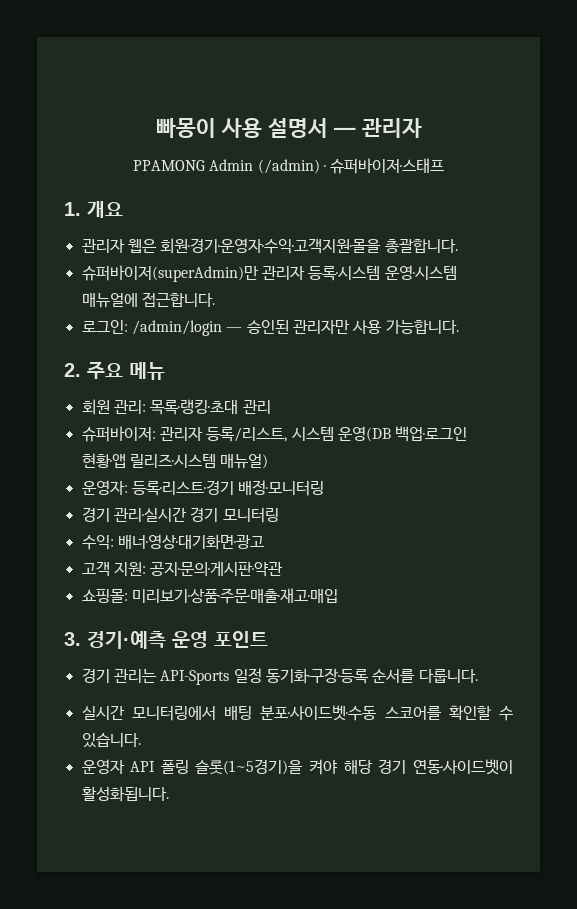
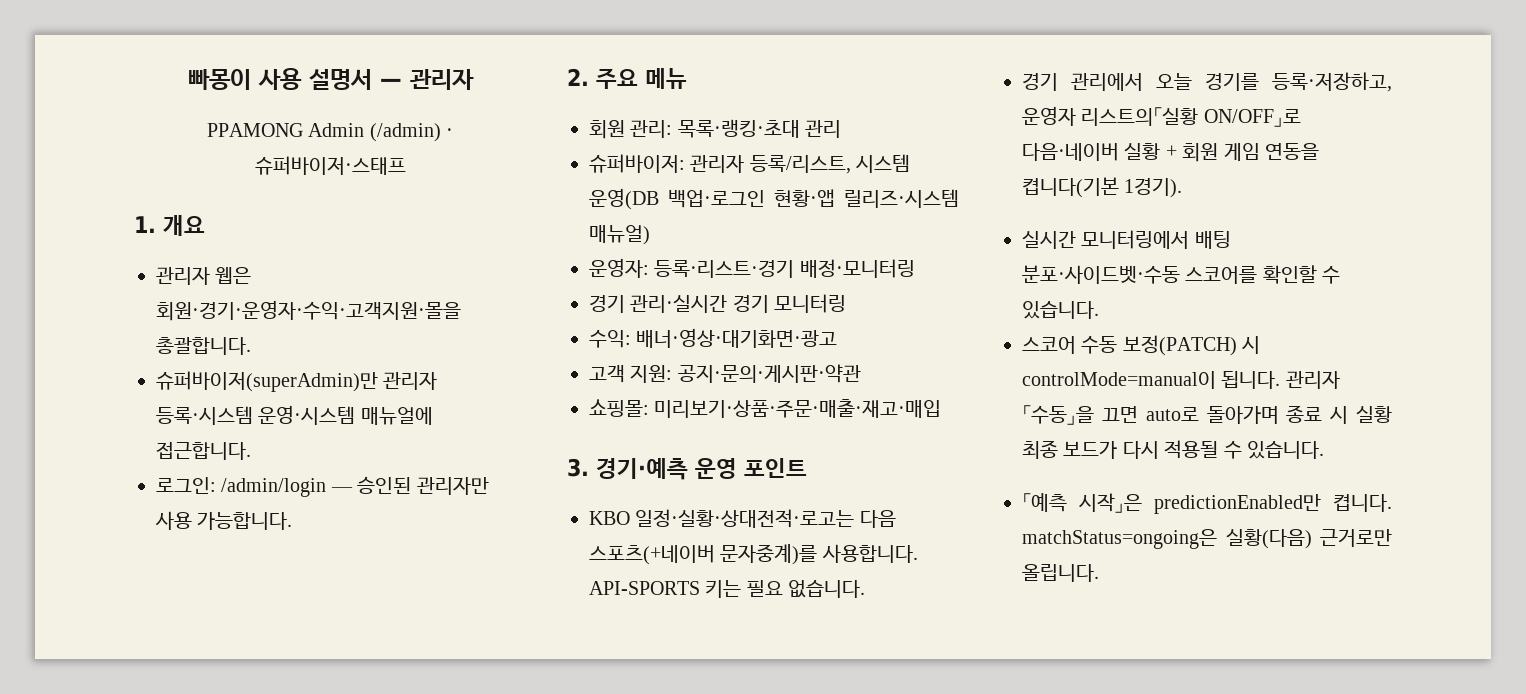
[81,668,478,685] 경기 관리는 API-Sports 일정 동기화·구장·등록 순서를 다룹니다. -> [589,509,896,528] [589,544,918,565] [589,580,866,598] [1022,72,1392,92] [1022,106,1301,127] [1022,143,1319,162] [1022,177,1183,198] KBO 일정·실황·상대전적·로고는 다음 스포츠(+네이버 문자중계)를 사용합니다. API-SPORTS 키는 필요 없습니다. // 경기 관리에서 오늘 경기를 등록·저장하고, 운영자 리스트의「실황 ON/OFF」로 다음·네이버 실황 + 회원 게임 연동을 켭니다(기본 1경기).
[81,759,513,775] [81,786,169,802] 운영자 API 폴링 슬롯(1~5경기)을 켜야 해당 경기 연동·사이드벳이 활성화됩니다. -> [1022,335,1261,356] [1022,371,1340,389] [1022,405,1392,425] [1022,440,1324,459] [1022,493,1392,514] [1022,529,1392,549] [1022,564,1099,582] 스코어 수동 보정(PATCH) 시 controlMode=manual이 됩니다. 관리자「수동」을 끄면 auto로 돌아가며 종료 시 실황 최종 보드가 다시 적용될 수 있습니다. // 「예측 시작」은 predictionEnabled만 켭니다. matchStatus=ongoing은 실황(다음) 근거로만 올립니다.

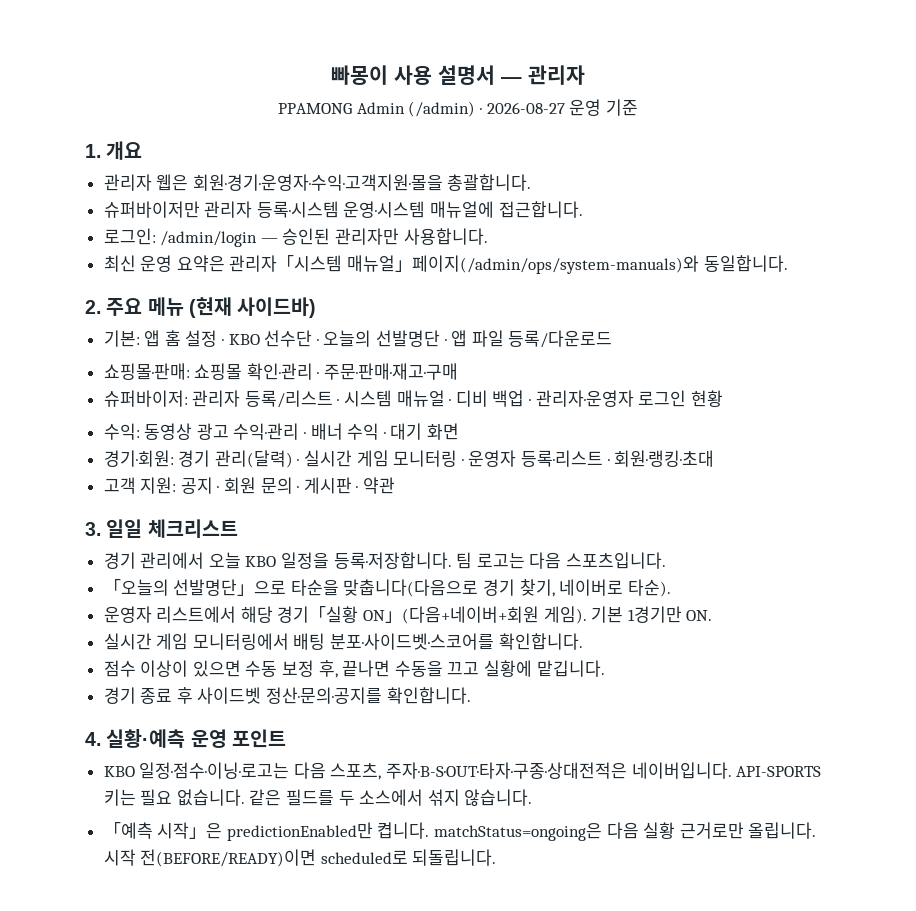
[254,156,406,175] 슈퍼바이저·스태프 -> [486,99,638,116] 2026-08-27 운영 기준
[156,371,378,392] 슈퍼바이저(superAdmin)만 -> [103,201,200,218] 슈퍼바이저만
[155,511,293,530] [567,68,687,89] [589,119,842,139] [589,154,911,174] [589,188,959,210] [589,225,650,245] [589,258,915,278] [589,294,847,313] [589,328,838,348] [589,364,861,383] [589,399,942,418] [567,458,807,480] [589,509,896,528] [589,544,918,565] [589,580,866,598] [1022,72,1392,92] [1022,106,1301,127] [1022,143,1319,162] [1022,177,1183,198] [1022,230,1231,249] [1022,265,1341,284] [1022,301,1099,319] [1022,335,1261,356] [1022,371,1340,389] [1022,405,1392,425] [1022,440,1324,459] 사용 가능합니다. // 2. 주요 메뉴 // 회원 관리: 목록·랭킹·초대 관리 // 슈퍼바이저: 관리자 등록/리스트, 시스템 운영(DB 백업·로그인 현황·앱 릴리즈·시스템 매뉴얼) // 운영자: 등록·리스트·경기 배정·모니터링 // 경기 관리·실시간 경기 모니터링 // 수익: 배너·영상·대기화면·광고 // 고객 지원: 공지·문의·게시판·약관 // 쇼핑몰: 미리보기·상품·주문·매출·재고·매입 // 3. 경기·예측 운영 포인트 // KBO 일정·실황·상대전적·로고는 다음 스포츠(+네이버 문자중계)를 사용합니다. API-SPORTS 키는 필요 없습니다. // 경기 관리에서 오늘 경기를 등록·저장하고, 운영자 리스트의「실황 ON/OFF」로 다음·네이버 실황 + 회원 게임 연동을 켭니다(기본 1경기). // 실시간 모니터링에서 배팅 분포·사이드벳·수동 스코어를 확인할 수 있습니다. // 스코어 수동 보정(PATCH) 시 controlMode=manual이 됩니다. 관리자「수동」을 끄면 auto로 돌아가며 종료 시 실황 최종 보드가 다시 적용될 수 있습니다. -> [403,228,488,245] [103,255,788,274] [85,297,317,318] [103,330,613,348] [103,363,459,380] [103,390,723,408] [103,423,460,440] [103,450,715,468] [103,477,396,494] [85,519,238,538] [103,552,667,569] [103,579,671,597] [103,606,713,624] [103,633,583,650] [103,660,605,678] [103,687,471,704] [85,729,286,748] [103,762,822,780] [103,789,533,806] 사용합니다. // 최신 운영 요약은 관리자「시스템 매뉴얼」페이지(/admin/ops/system-manuals)와 동일합니다. // 2. 주요 메뉴 (현재 사이드바) // 기본: 앱 홈 설정 · KBO 선수단 · 오늘의 선발명단 · 앱 파일 등록/다운로드 // 쇼핑몰·판매: 쇼핑몰 확인·관리 · 주문·판매·재고·구매 // 슈퍼바이저: 관리자 등록/리스트 · 시스템 매뉴얼 · 디비 백업 · 관리자·운영자 로그인 현황 // 수익: 동영상 광고 수익·관리 · 배너 수익 · 대기 화면 // 경기·회원: 경기 관리(달력) · 실시간 게임 모니터링 · 운영자 등록·리스트 · 회원·랭킹·초대 // 고객 지원: 공지 · 회원 문의 · 게시판 · 약관 // 3. 일일 체크리스트 // 경기 관리에서 오늘 KBO 일정을 등록·저장합니다. 팀 로고는 다음 스포츠입니다. // 「오늘의 선발명단」으로 타순을 맞춥니다(다음으로 경기 찾기, 네이버로 타순). // 운영자 리스트에서 해당 경기「실황 ON」(다음+네이버+회원 게임). 기본 1경기만 ON. // 실시간 게임 모니터링에서 배팅 분포·사이드벳·스코어를 확인합니다. // 점수 이상이 있으면 수동 보정 후, 끝나면 수동을 끄고 실황에 맡깁니다. // 경기 종료 후 사이드벳 정산·문의·공지를 확인합니다. // 4. 실황·예측 운영 포인트 // KBO 일정·점수·이닝·로고는 다음 스포츠, 주자·B-S·OUT·타자·구종·상대전적은 네이버입니다. API-SPORTS 키는 필요 없습니다. 같은 필드를 두 소스에서 섞지 않습니다.
[1225,529,1392,549] [1022,564,1099,582] 실황(다음) 근거로만 올립니다. -> [606,822,817,839] [103,849,497,867] 다음 실황 근거로만 올립니다. 시작 전(BEFORE/READY)이면 scheduled로 되돌립니다.

